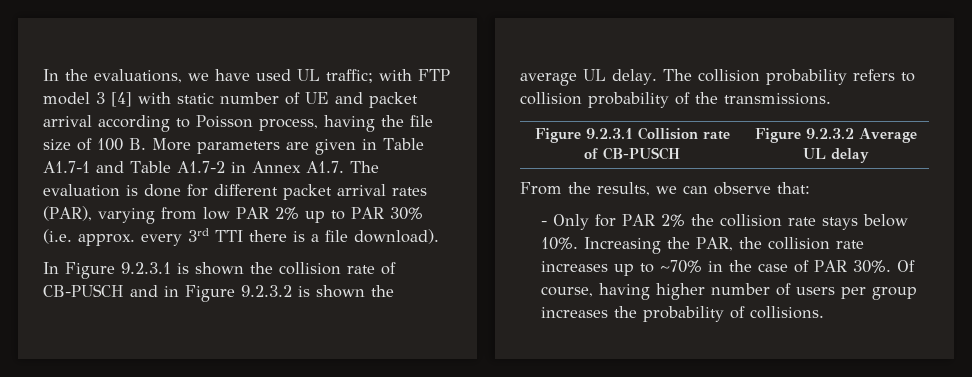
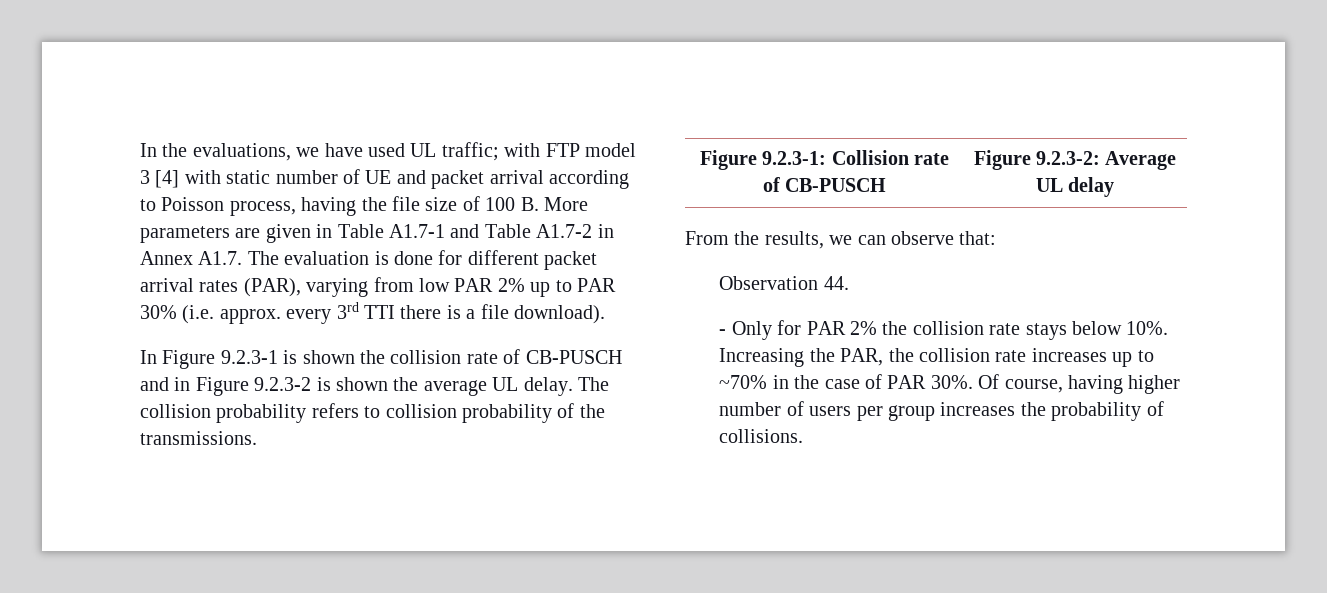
[121,262,171,274] 9.2.3.1 -> [220,350,278,364] 9.2.3-1
[241,285,292,297] 9.2.3.2 -> [254,377,312,391] 9.2.3-2
[585,128,633,139] 9.2.3.1 -> [762,151,827,165] 9.2.3-1:
[806,128,855,139] 9.2.3.2 -> [1036,151,1100,165] 9.2.3-2:
(810, 188) none -> [719,276,849,290] // Observation 44.

